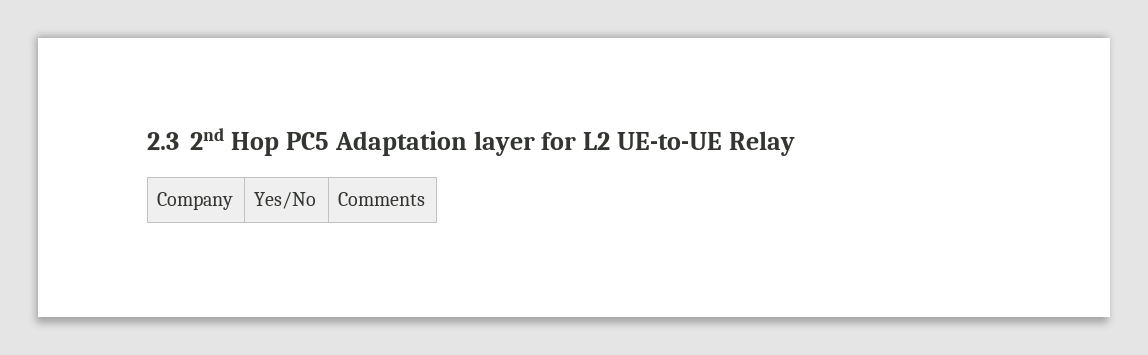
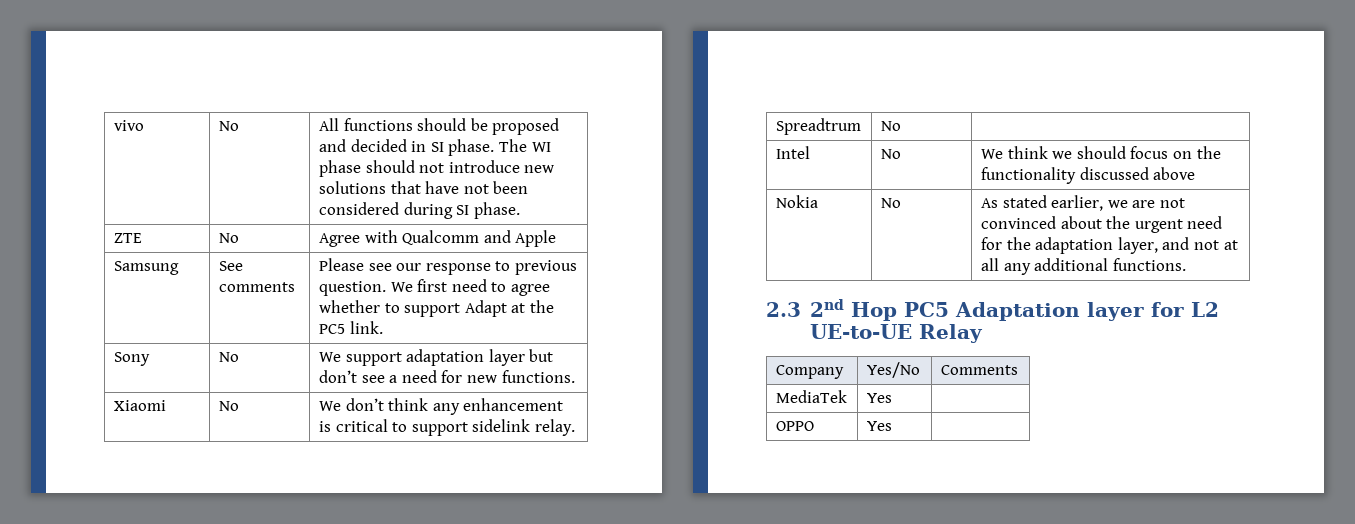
(147, 141) none -> [113,120,144,131] [218,121,239,131] [318,118,560,135] [318,139,551,156] [318,160,555,177] [318,181,529,194] [318,202,520,219] [113,233,142,243] [218,233,239,243] [318,230,557,247] [113,261,179,275] [218,261,243,271] [218,282,295,292] [318,258,577,275] [318,279,550,296] [318,300,554,317] [318,321,383,334] [113,352,150,366] [218,352,239,362] [318,349,554,366] [318,370,575,383] [113,400,166,411] [218,401,239,411] [318,398,564,415] [318,419,575,436] [775,118,861,135] [880,121,901,131] [775,146,810,159] [880,149,901,159] [980,146,1221,159] [980,167,1196,184] [775,195,818,208] [880,198,901,208] [980,195,1185,211] [980,216,1223,233] [980,237,1238,254] [980,258,1186,275] vivo | No | All functions should be proposed and decided in SI phase. The WI phase should not introduce new solutions that have not been considered during SI phase. // ZTE | No | Agree with Qualcomm and Apple // Samsung | See comments | Please see our response to previous question. We first need to agree whether to support Adapt at the PC5 link. // Sony | No | We support adaptation layer but don’t see a need for new functions. // Xiaomi | No | We don’t think any enhancement is critical to support sidelink relay. // Spreadtrum | No | // Intel | No | We think we should focus on the functionality discussed above // Nokia | No | As stated earlier, we are not convinced about the urgent need for the adaptation layer, and not at all any additional functions. //
(426, 199) none -> [775,390,847,403] [866,393,892,403] [775,421,814,431] [866,421,892,431] // MediaTek | Yes | // OPPO | Yes |

